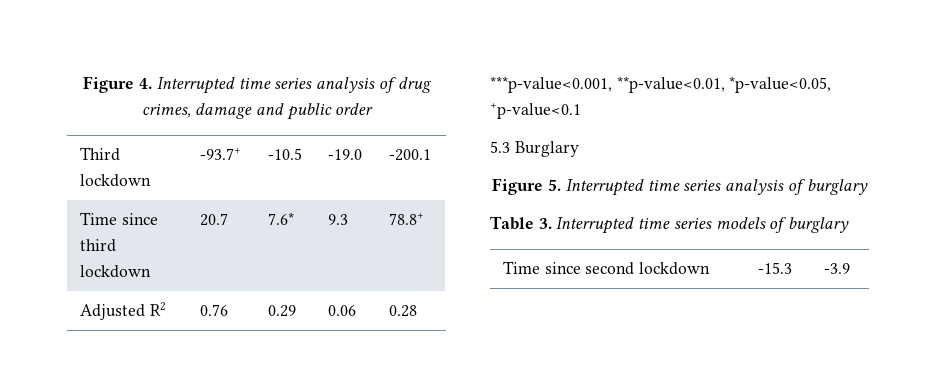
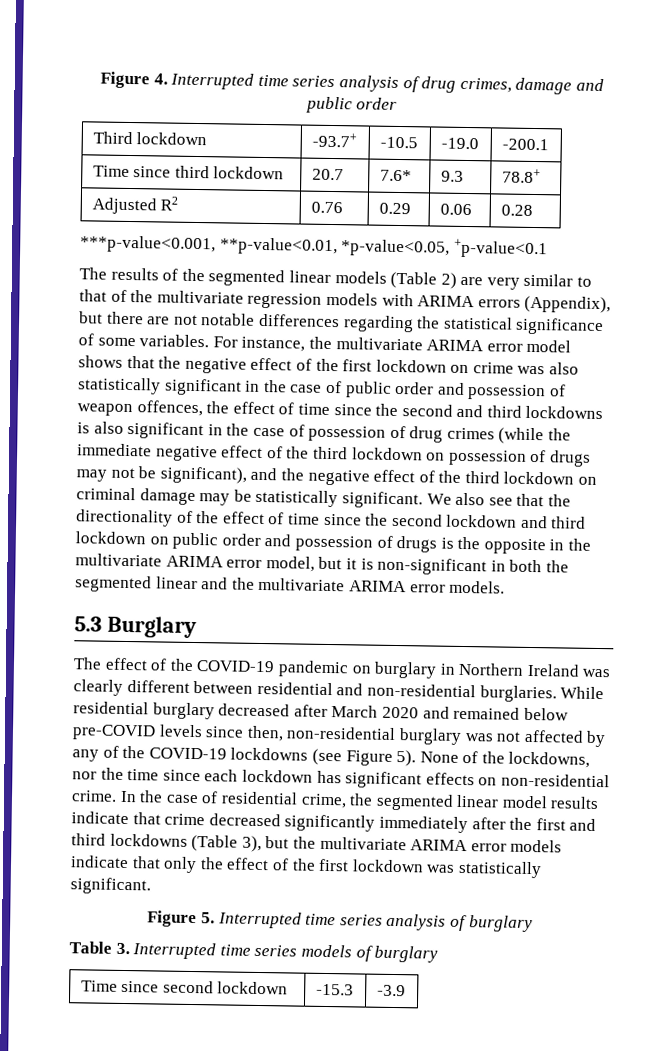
[490,141,579,157] 5.3 Burglary -> [79,267,593,290] [79,289,612,314] [79,311,605,336] [78,333,572,353] [78,355,580,375] [78,377,566,401] [77,400,604,420] [77,421,572,445] [77,443,591,467] [76,466,598,486] [76,487,571,509] [76,509,587,529] [75,531,592,555] [75,553,569,576] [75,575,506,594] [74,615,197,639] [73,657,611,679] [73,679,605,703] [73,701,569,721] [72,724,607,748] [72,745,591,768] [72,767,610,789] [71,790,600,811] [71,811,597,834] [71,833,563,853] [70,855,542,879] [70,877,151,895] The results of the segmented linear models (Table 2) are very similar to that of the multivariate regression models with ARIMA errors (Appendix), but there are not notable differences regarding the statistical significance of some variables. For instance, the multivariate ARIMA error model shows that the negative effect of the first lockdown on crime was also statistically significant in the case of public order and possession of weapon offences, the effect of time since the second and third lockdowns is also significant in the case of possession of drug crimes (while the immediate negative effect of the third lockdown on possession of drugs may not be significant), and the negative effect of the third lockdown on criminal damage may be statistically significant. We also see that the directionality of the effect of time since the second lockdown and third lockdown on public order and possession of drugs is the opposite in the multivariate ARIMA error model, but it is non-significant in both the segmented linear and the multivariate ARIMA error models. // 5.3 Burglary // The effect of the COVID-19 pandemic on burglary in Northern Ireland was clearly different between residential and non-residential burglaries. While residential burglary decreased after March 2020 and remained below pre-COVID levels since then, non-residential burglary was not affected by any of the COVID-19 lockdowns (see Figure 5). None of the lockdowns, nor the time since each lockdown has significant effects on non-residential crime. In the case of residential crime, the segmented linear model results indicate that crime decreased significantly immediately after the first and third lockdowns (Table 3), but the multivariate ARIMA error models indicate that only the effect of the first lockdown was statistically significant.

